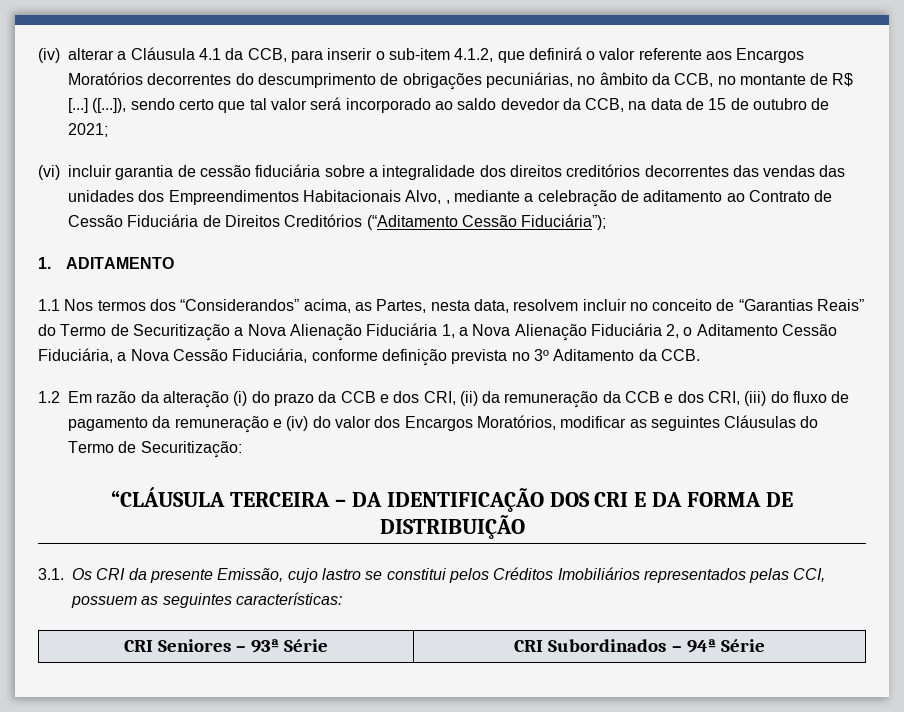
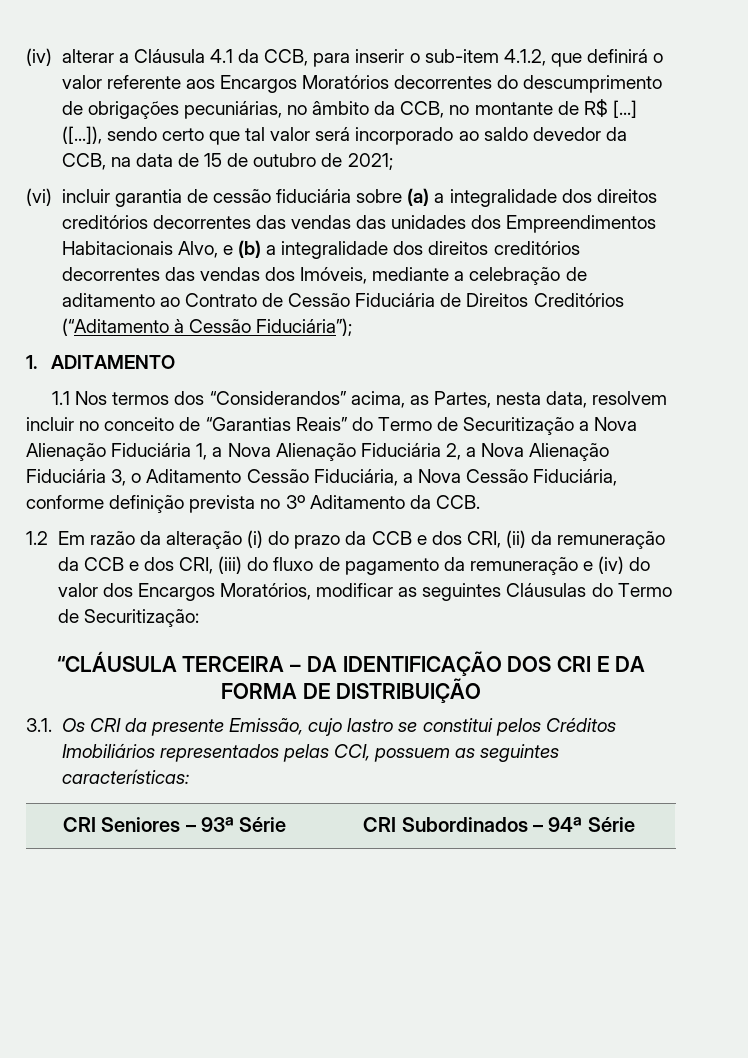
(365, 171) none -> [407,188,430,206] (a)
[445,200,450,204] , -> [222,240,580,259] [61,267,368,284] e (b) a integralidade dos direitos creditórios decorrentes das vendas dos Imóveis,
(458, 222) none -> [173,319,184,333] à
(680, 331) none -> [466,443,610,461] [26,469,127,486] a Nova Alienação Fiduciária 3,

